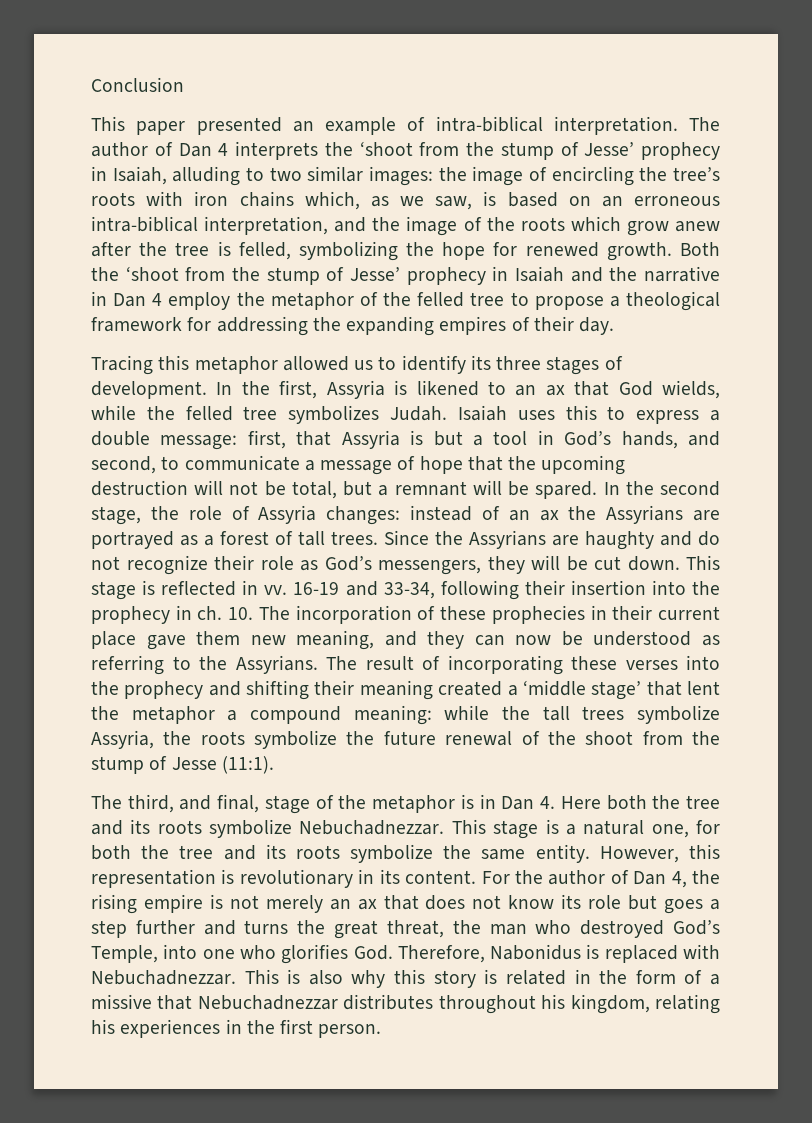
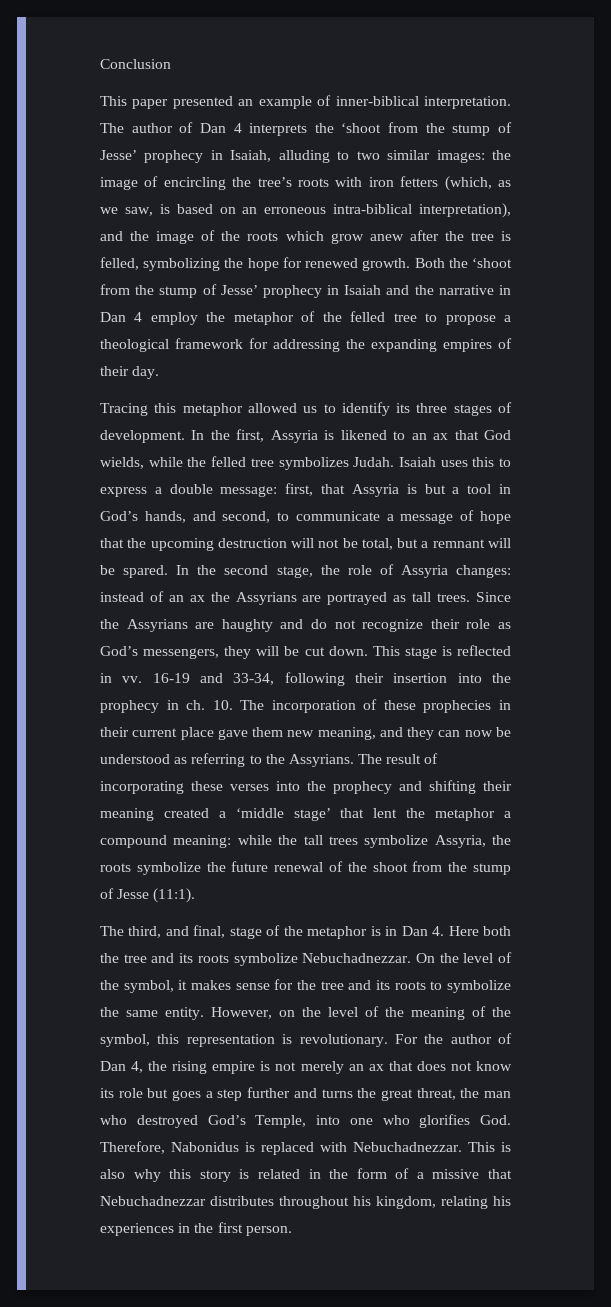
[435,116,543,132] intra-biblical -> [335,96,419,106] inner-biblical
[239,191,360,210] chains which, -> [400,176,492,191] fetters (which,
[204,216,329,235] interpretation, -> [419,203,511,218] interpretation),
[204,531,293,546] a forest of -> (407, 598) none
[451,819,721,839] [91,844,340,860] This stage is a natural one, for both the tree and its roots -> [415,952,512,963] [100,979,443,993] On the level of the symbol, it makes sense for the tree and its roots to
[689,844,720,859] [91,869,477,888] this representation is revolutionary in its content. -> [279,1006,511,1020] [100,1034,388,1047] on the level of the meaning of the symbol, this representation is revolutionary.

